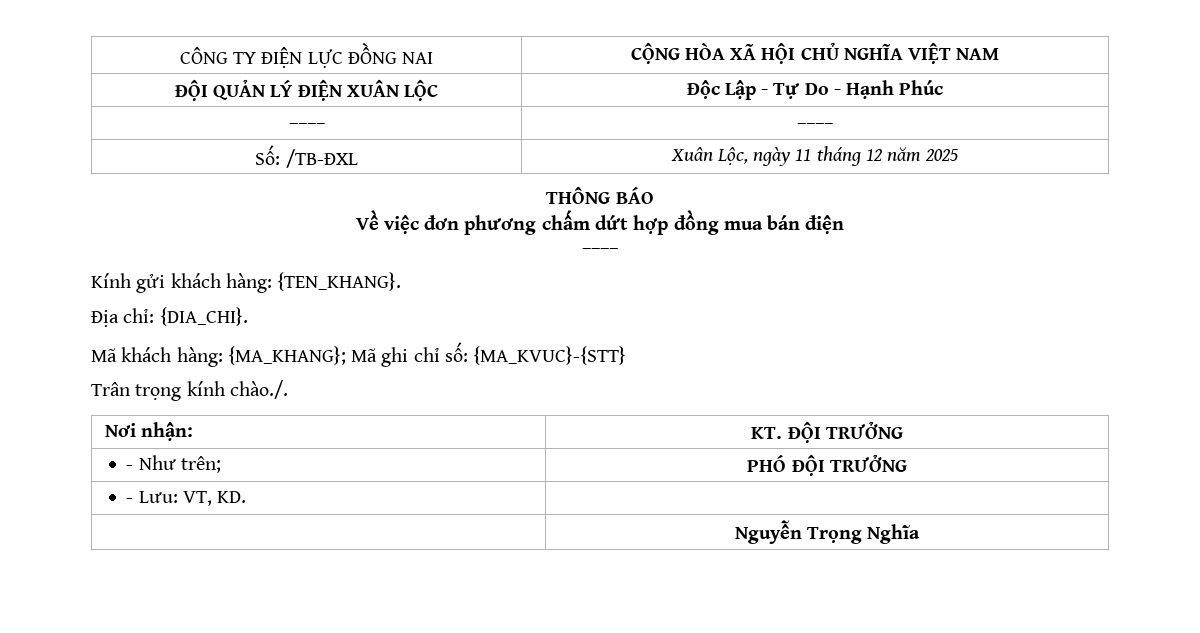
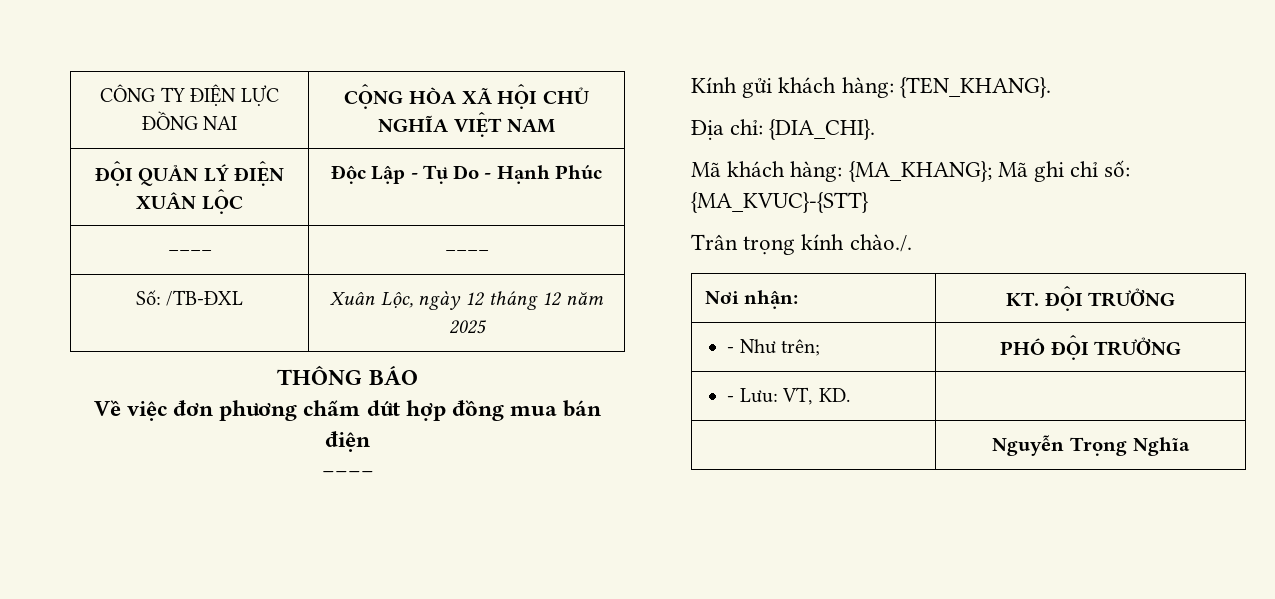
[795,149,812,161] 11 -> [465,292,485,306] 12

